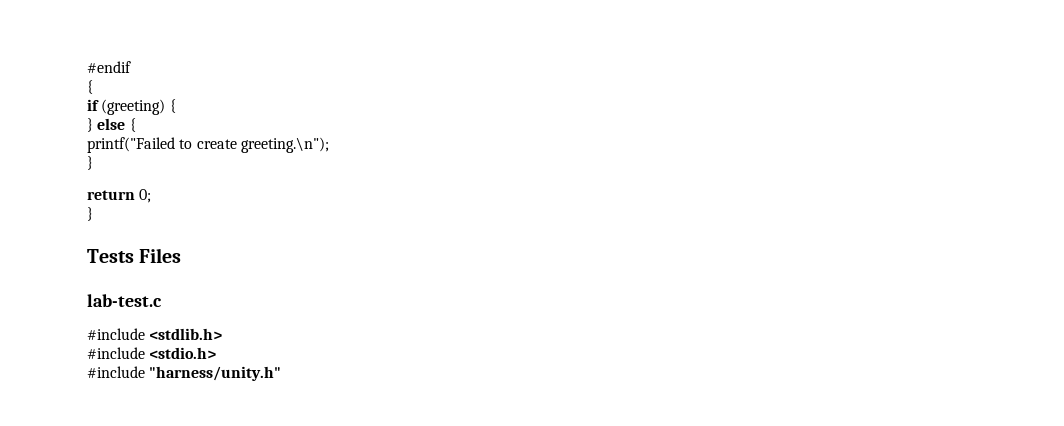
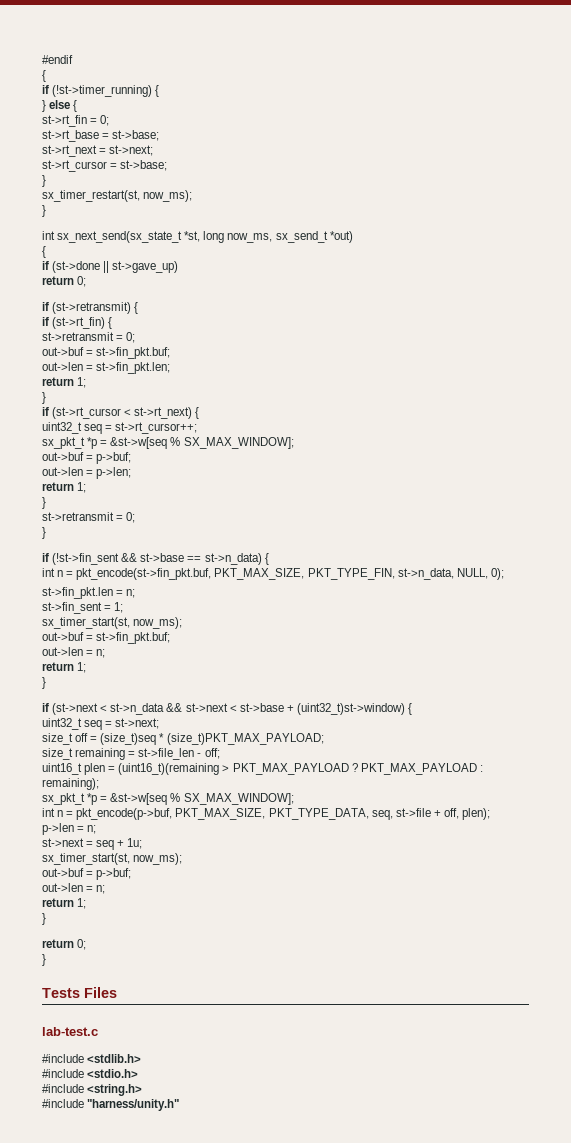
[101,99,166,115] (greeting) -> [52,85,153,97] (!st->timer_running)
[87,137,329,153] printf("Failed to create greeting.\n"); -> [42,115,110,127] [42,130,160,142] [42,145,154,157] [42,160,168,172] [42,175,46,187] [42,190,193,202] [42,205,46,217] [42,231,353,243] [42,246,46,258] [42,261,179,273] [42,276,87,287] [42,302,139,314] [42,317,113,329] [42,332,136,343] [42,347,171,359] [42,362,171,374] [42,377,87,388] [42,392,46,404] [42,407,200,419] [42,422,198,434] [42,437,294,449] [42,452,132,464] [42,467,132,479] [42,482,87,493] [42,497,46,509] [42,512,136,523] [42,527,46,539] [42,553,269,565] [42,568,504,580] [42,587,136,599] [42,602,124,614] [42,617,183,629] [42,632,171,644] [42,647,106,658] [42,662,87,673] [42,677,46,689] [42,703,413,715] [42,718,160,730] [42,733,324,745] [42,748,220,760] [42,763,483,775] [42,778,99,790] [42,793,294,805] [42,808,491,820] [42,823,97,835] [42,838,143,850] [42,853,183,865] [42,868,132,880] [42,883,106,894] [42,898,87,909] st->rt_fin = 0; // st->rt_base = st->base; // st->rt_next = st->next; // st->rt_cursor = st->base; // } // sx_timer_restart(st, now_ms); // } // int sx_next_send(sx_state_t *st, long now_ms, sx_send_t *out) // { // if (st->done || st->gave_up) // return 0; // if (st->retransmit) { // if (st->rt_fin) { // st->retransmit = 0; // out->buf = st->fin_pkt.buf; // out->len = st->fin_pkt.len; // return 1; // } // if (st->rt_cursor < st->rt_next) { // uint32_t seq = st->rt_cursor++; // sx_pkt_t *p = &st->w[seq % SX_MAX_WINDOW]; // out->buf = p->buf; // out->len = p->len; // return 1; // } // st->retransmit = 0; // } // if (!st->fin_sent && st->base == st->n_data) { // int n = pkt_encode(st->fin_pkt.buf, PKT_MAX_SIZE, PKT_TYPE_FIN, st->n_data, NULL, 0); // st->fin_pkt.len = n; // st->fin_sent = 1; // sx_timer_start(st, now_ms); // out->buf = st->fin_pkt.buf; // out->len = n; // return 1; // } // if (st->next < st->n_data && st->next < st->base + (uint32_t)st->window) { // uint32_t seq = st->next; // size_t off = (size_t)seq * (size_t)PKT_MAX_PAYLOAD; // size_t remaining = st->file_len - off; // uint16_t plen = (uint16_t)(remaining > PKT_MAX_PAYLOAD ? PKT_MAX_PAYLOAD : remaining); // sx_pkt_t *p = &st->w[seq % SX_MAX_WINDOW]; // int n = pkt_encode(p->buf, PKT_MAX_SIZE, PKT_TYPE_DATA, seq, st->file + off, plen); // p->len = n; // st->next = seq + 1u; // sx_timer_start(st, now_ms); // out->buf = p->buf; // out->len = n; // return 1;
(217, 353) none -> [42,1084,143,1096] // #include <string.h>

